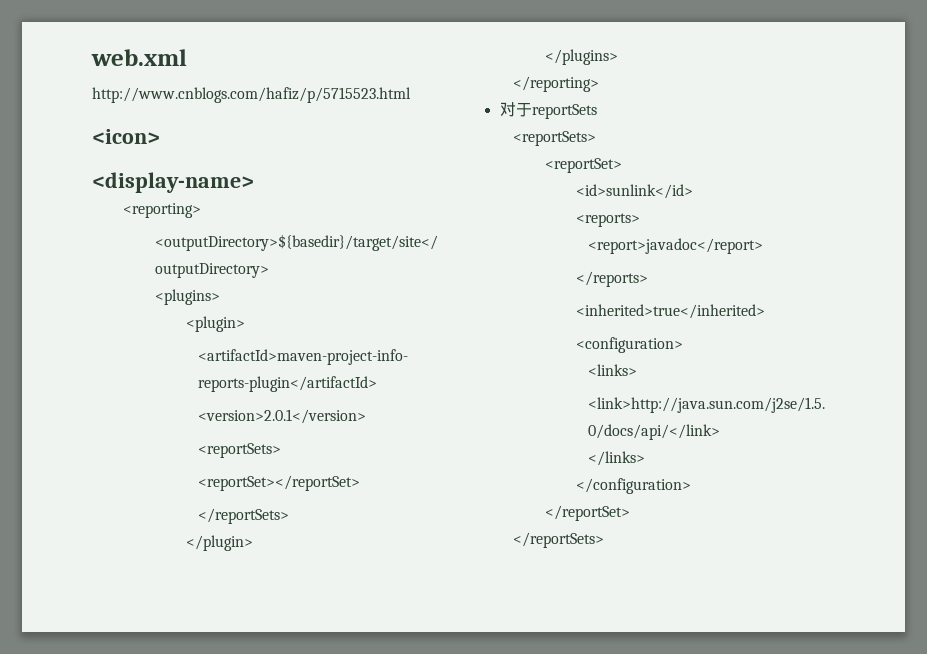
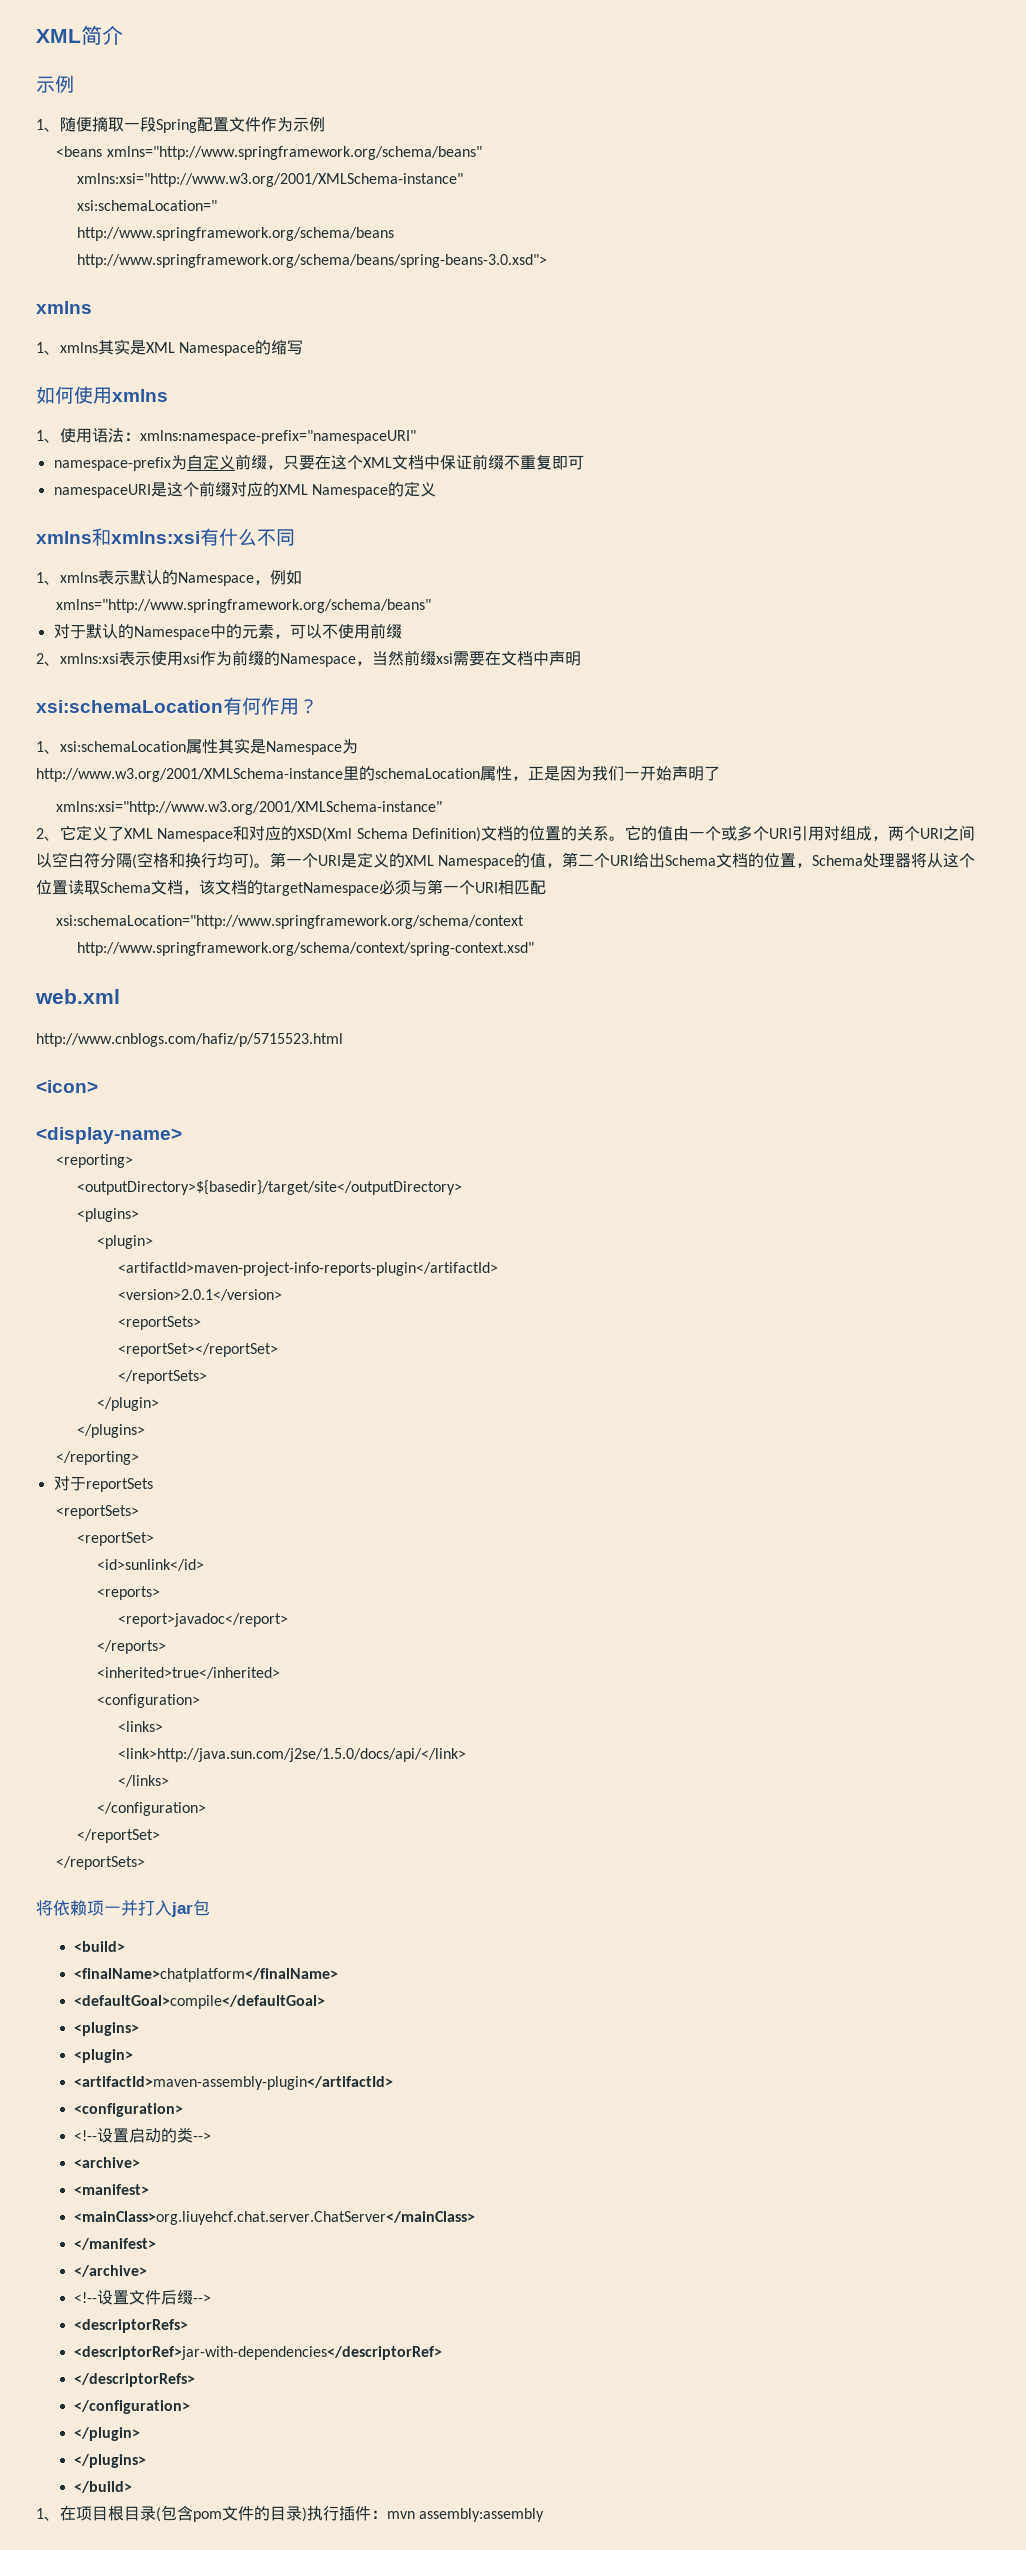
(91, 57) none -> [36,25,123,45] [36,75,74,93] [36,116,325,133] [56,146,482,160] [76,173,463,187] [76,200,217,211] [76,227,394,241] [76,254,547,268] [36,301,92,314] [36,339,304,356] [36,386,168,404] [36,428,416,444] [53,454,584,471] [53,481,436,498] [36,528,295,546] [36,570,302,586] [56,599,432,613] [53,623,402,640] [36,650,581,667] [36,697,318,715] [36,738,358,755] [36,766,720,782] [56,801,443,815] [36,825,975,842] [36,852,976,869] [36,879,546,896] [56,915,525,929] [76,942,534,956] XML简介 // 示例 // 1、随便摘取一段Spring配置文件作为示例 // <beans xmlns="http://www.springframework.org/schema/beans" // xmlns:xsi="http://www.w3.org/2001/XMLSchema-instance" // xsi:schemaLocation=" // http://www.springframework.org/schema/beans // http://www.springframework.org/schema/beans/spring-beans-3.0.xsd"> // xmlns // 1、xmlns其实是XML Namespace的缩写 // 如何使用xmlns // 1、使用语法：xmlns:namespace-prefix="namespaceURI" // namespace-prefix为自定义前缀，只要在这个XML文档中保证前缀不重复即可 // namespaceURI是这个前缀对应的XML Namespace的定义 // xmlns和xmlns:xsi有什么不同 // 1、xmlns表示默认的Namespace，例如 // xmlns="http://www.springframework.org/schema/beans" // 对于默认的Namespace中的元素，可以不使用前缀 // 2、xmlns:xsi表示使用xsi作为前缀的Namespace，当然前缀xsi需要在文档中声明 // xsi:schemaLocation有何作用？ // 1、xsi:schemaLocation属性其实是Namespace为 // http://www.w3.org/2001/XMLSchema-instance里的schemaLocation属性，正是因为我们一开始声明了 // xmlns:xsi="http://www.w3.org/2001/XMLSchema-instance" // 2、它定义了XML Namespace和对应的XSD(Xml Schema Definition)文档的位置的关系。它的值由一个或多个URI引用对组成，两个URI之间以空白符分隔(空格和换行均可)。第一个URI是定义的XML Namespace的值，第二个URI给出Schema文档的位置，Schema处理器将从这个位置读取Schema文档，该文档的targetNamespace必须与第一个URI相匹配 // xsi:schemaLocation="http://www.springframework.org/schema/context // http://www.springframework.org/schema/context/spring-context.xsd" //
(605, 540) none -> [36,1900,210,1917] [74,1941,126,1952] [74,1968,339,1982] [74,1995,326,2009] [74,2022,140,2036] [74,2049,134,2063] [74,2076,394,2090] [74,2103,184,2117] [74,2127,212,2143] [74,2157,141,2168] [74,2184,150,2195] [74,2211,476,2225] [74,2238,157,2250] [74,2265,148,2277] [74,2290,212,2305] [74,2319,189,2333] [74,2346,443,2360] [74,2373,196,2387] [74,2400,191,2414] [74,2427,141,2441] [74,2454,147,2468] [74,2481,133,2493] [36,2505,545,2522] // 将依赖项一并打入jar包 // <build> // <finalName>chatplatform</finalName> // <defaultGoal>compile</defaultGoal> // <plugins> // <plugin> // <artifactId>maven-assembly-plugin</artifactId> // <configuration> // <!--设置启动的类--> // <archive> // <manifest> // <mainClass>org.liuyehcf.chat.server.ChatServer</mainClass> // </manifest> // </archive> // <!--设置文件后缀--> // <descriptorRefs> // <descriptorRef>jar-with-dependencies</descriptorRef> // </descriptorRefs> // </configuration> // </plugin> // </plugins> // </build> // 1、在项目根目录(包含pom文件的目录)执行插件：mvn assembly:assembly

